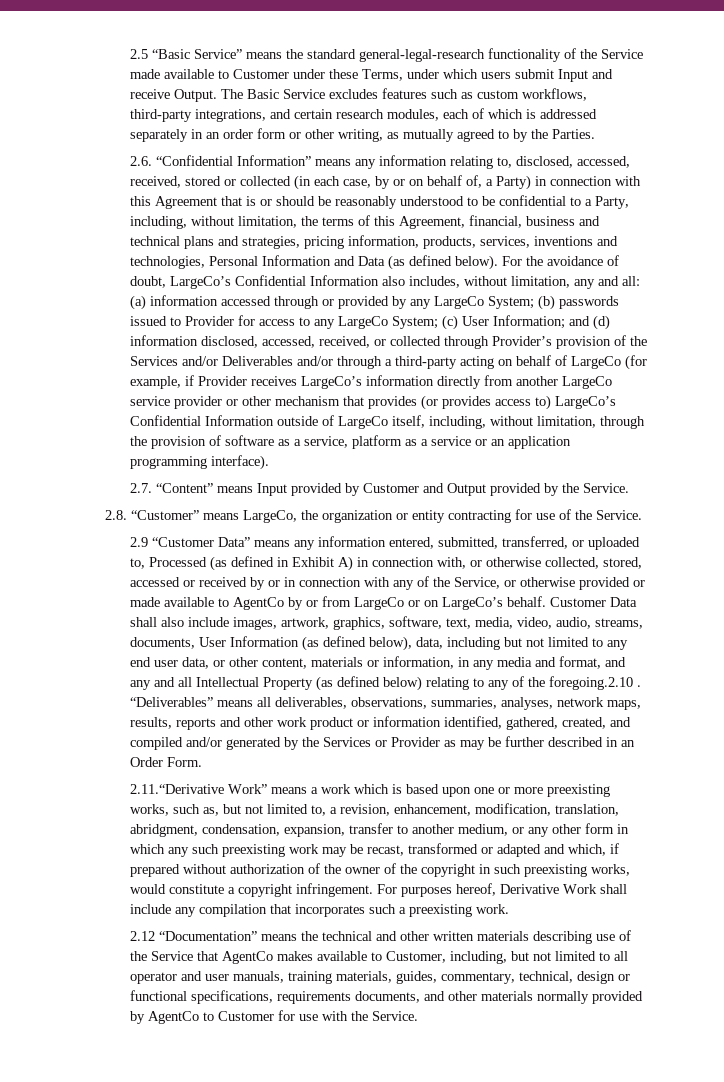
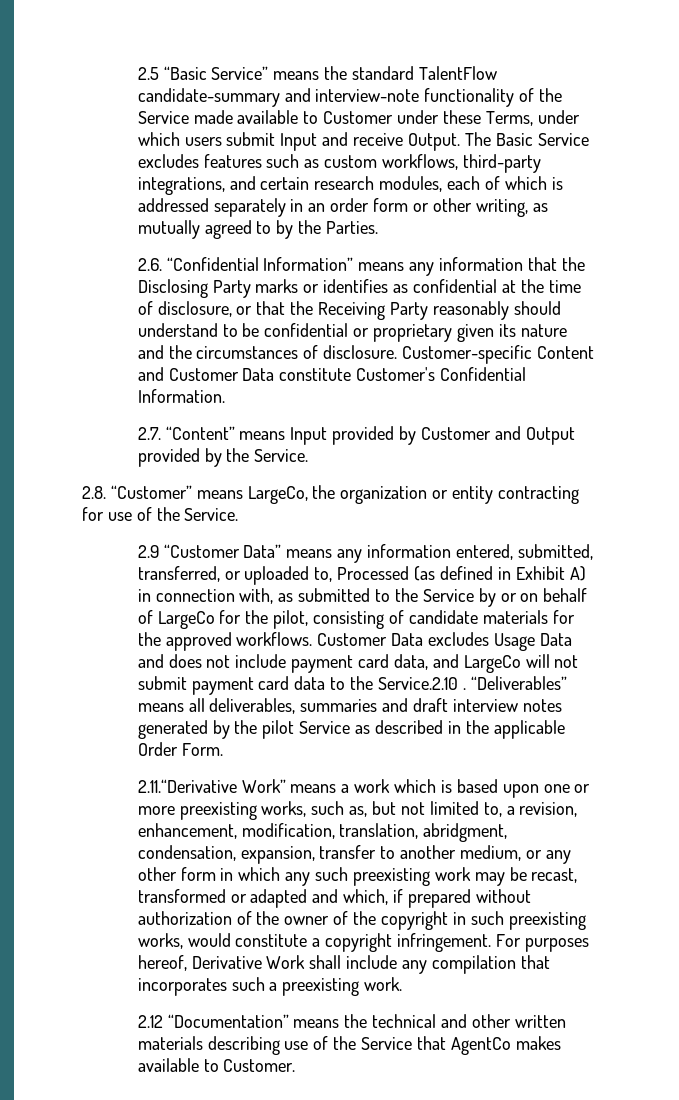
[359,49,486,62] general-legal-research -> [418,66,497,80] [137,88,420,107] TalentFlow candidate-summary and interview-note
[450,156,631,169] [130,175,642,190] [130,195,630,209] [130,215,601,229] [130,235,619,249] [130,255,620,270] [130,275,641,289] [130,295,620,310] [130,315,611,330] [130,335,648,349] [130,355,648,370] [130,375,613,389] [130,395,617,410] [130,415,646,429] [130,435,572,449] [130,455,270,470] relating to, disclosed, accessed, received, stored or collected (in each case, by or on behalf of, a Party) in connection with this Agreement that is or should be reasonably understood to be confidential to a Party, including, without limitation, the terms of this Agreement, financial, business and technical plans and strategies, pricing information, products, services, inventions and technologies, Personal Information and Data (as defined below). For the avoidance of doubt, LargeCo’s Confidential Information also includes, without limitation, any and all: (a) information accessed through or provided by any LargeCo System; (b) passwords issued to Provider for access to any LargeCo System; (c) User Information; and (d) information disclosed, accessed, received, or collected through Provider’s provision of the Services and/or Deliverables and/or through a third-party acting on behalf of LargeCo (for example, if Provider receives LargeCo’s information directly from another LargeCo service provider or other mechanism that provides (or provides access to) LargeCo’s Confidential Information outside of LargeCo itself, including, without limitation, through the provision of software as a service, platform as a service or an application programming interface). -> [527,257,585,271] [137,279,581,298] [137,301,561,320] [137,323,567,342] [137,345,594,364] [137,367,527,381] [137,389,225,403] that the Disclosing Party marks or identifies as confidential at the time of disclosure, or that the Receiving Party reasonably should understand to be confidential or proprietary given its nature and the circumstances of disclosure. Customer-specific Content and Customer Data constitute Customer's Confidential Information.
[470,557,643,569] [130,576,646,590] [130,596,638,610] [130,616,644,630] [130,636,629,651] [130,656,627,670] [130,676,634,691] or otherwise collected, stored, accessed or received by or in connection with any of the Service, or otherwise provided or made available to AgentCo by or from LargeCo or on LargeCo’s behalf. Customer Data shall also include images, artwork, graphics, software, text, media, video, audio, streams, documents, User Information (as defined below), data, including but not limited to any end user data, or other content, materials or information, in any media and format, and any and all Intellectual Property (as defined below) relating to any of the foregoing.2.10 -> [278,588,588,607] [137,610,575,629] [137,632,572,651] [137,654,579,673] [137,676,458,695] as submitted to the Service by or on behalf of LargeCo for the pilot, consisting of candidate materials for the approved workflows. Customer Data excludes Usage Data and does not include payment card data, and LargeCo will not submit payment card data to the Service.2.10
[351,697,642,710] [130,716,632,730] [130,736,636,750] observations, summaries, analyses, network maps, results, reports and other work product or information identified, gathered, created, and compiled and/or generated by the Services or Provider as may be further described in an -> [300,698,562,712] [137,720,565,739] summaries and draft interview notes generated by the pilot Service as described in the applicable
[386,951,629,964] [130,971,631,984] [130,990,644,1004] [130,1010,419,1024] Customer, including, but not limited to all operator and user manuals, training materials, guides, commentary, technical, design or functional specifications, requirements documents, and other materials normally provided by AgentCo to Customer for use with the Service. -> [223,1059,296,1072] Customer.

